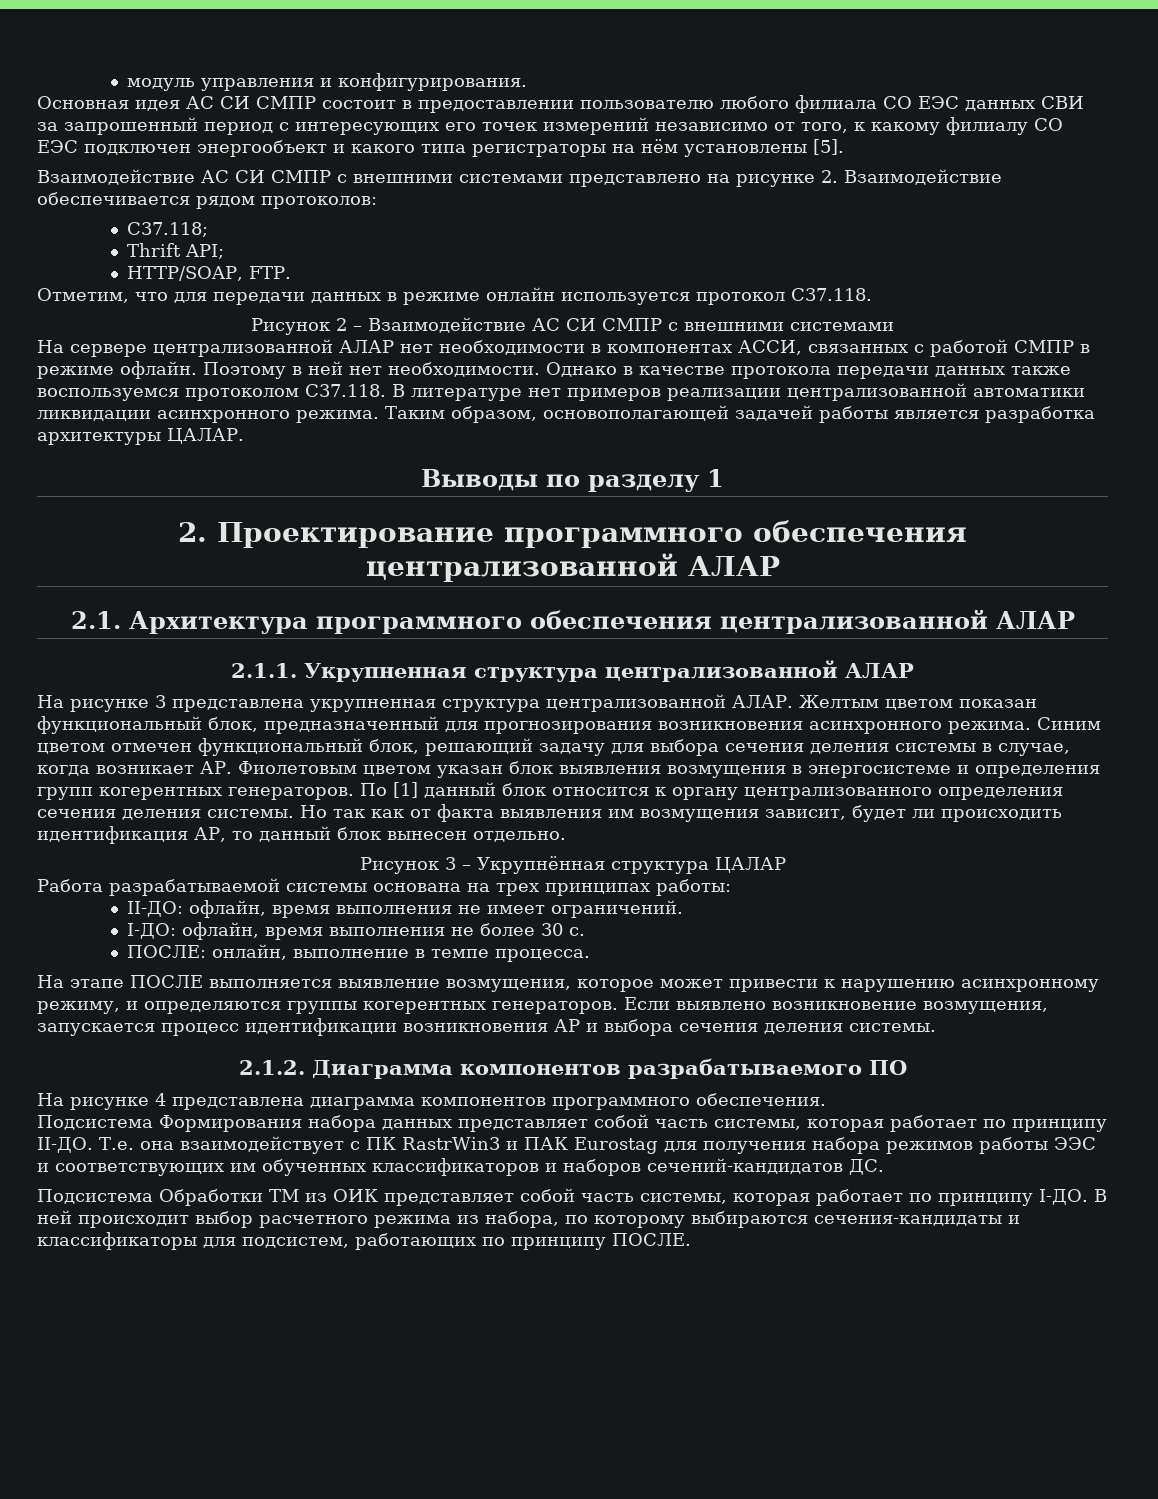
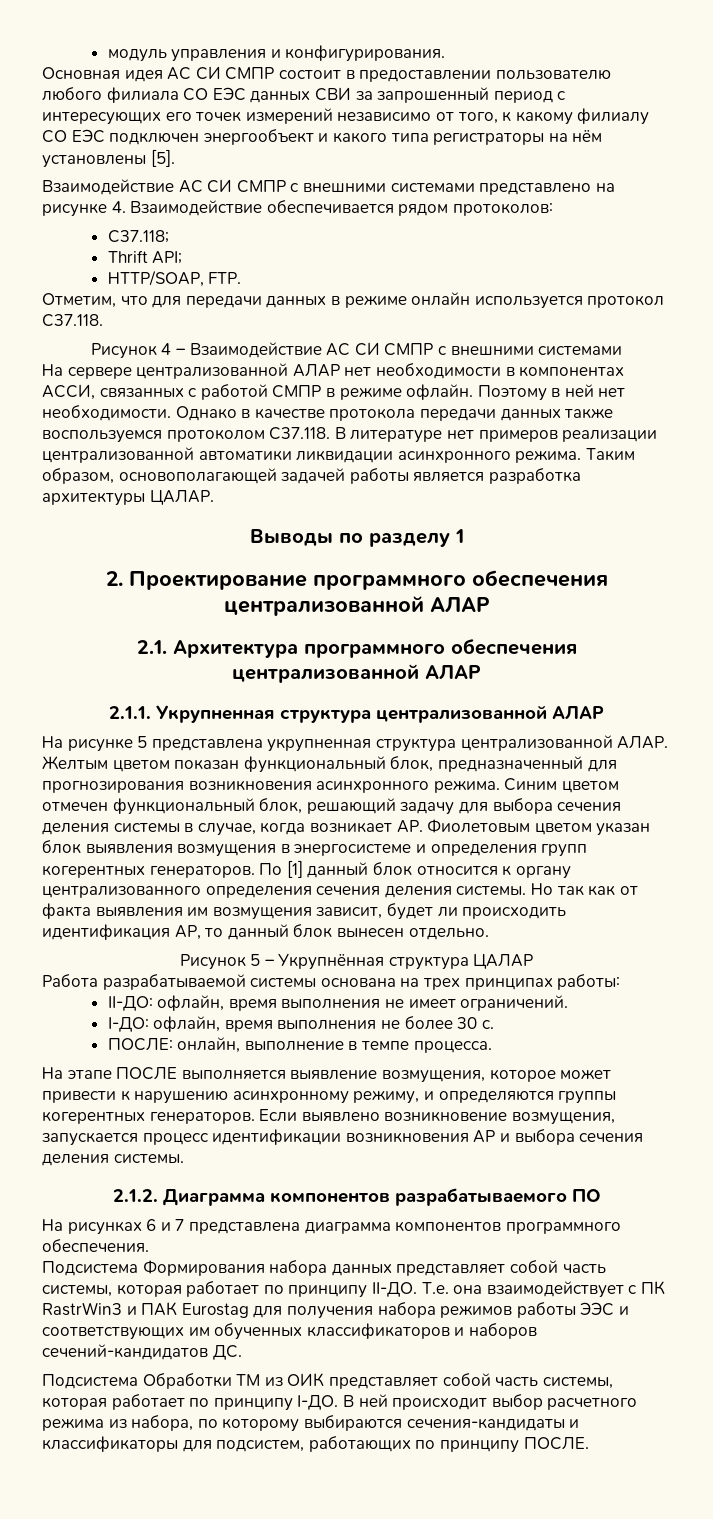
[821,170,838,183] 2. -> [111,201,126,213] 4.
[336,318,347,331] 2 -> [161,343,172,355] 4
[155,695,166,708] 3 -> [137,736,148,748] 5
[444,857,456,870] 3 -> [250,954,261,966] 5
[70,1093,166,1110] рисунке 4 -> [67,1219,185,1235] рисунках 6 и 7

